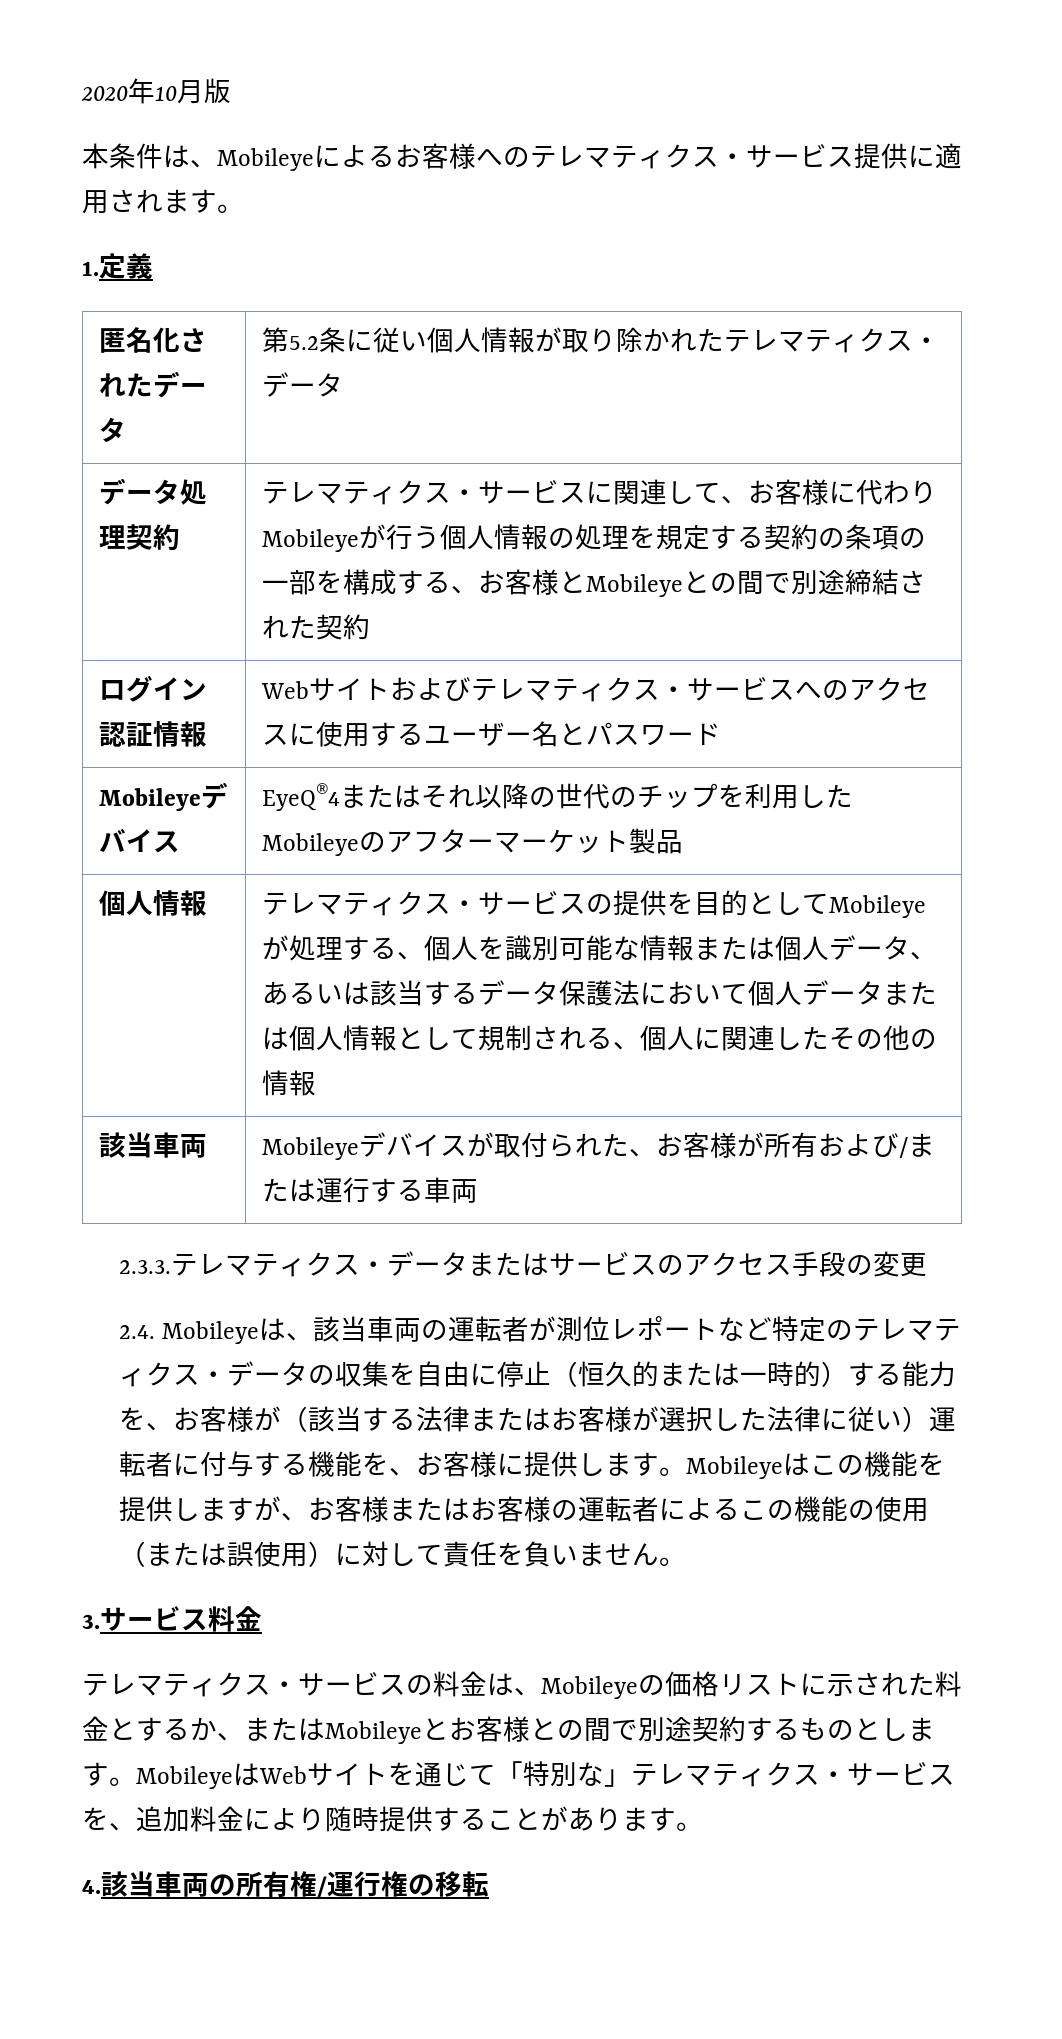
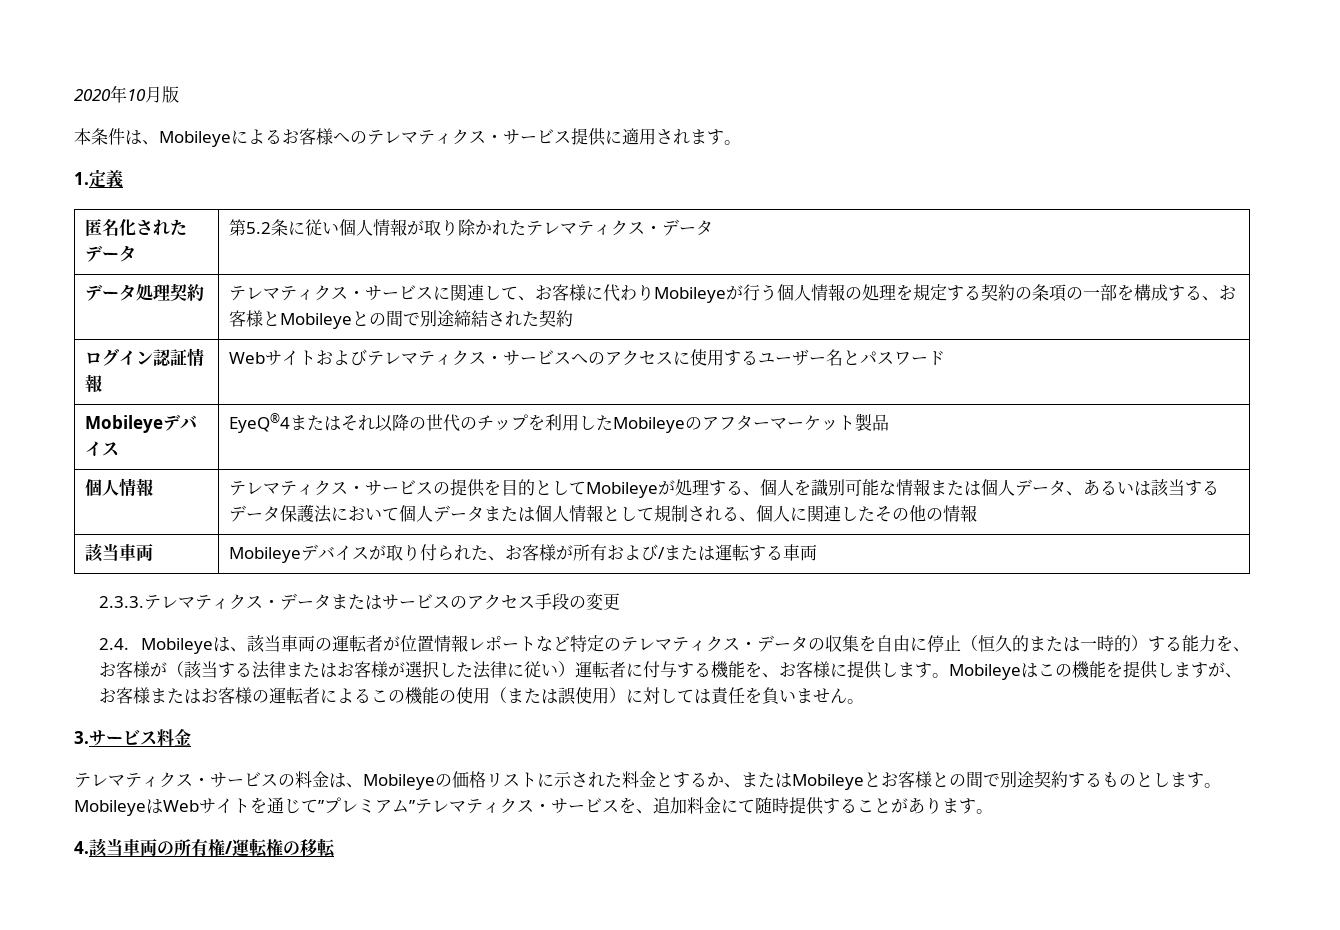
(521, 1146) none -> [402,544,420,561] り
[342,1177,370,1203] 行 -> [731,544,750,562] 転
[556,1316,611,1342] 測位 -> [400,635,469,652] 位置情報
(443, 1554) none -> [694,689,712,704] は
[496,1761,631,1787] 「特別な」 -> [318,797,415,814] ”プレミアム”
[271,1807,325,1831] より -> [738,799,755,813] て
[354,1871,381,1897] 行 -> [249,838,268,858] 転

